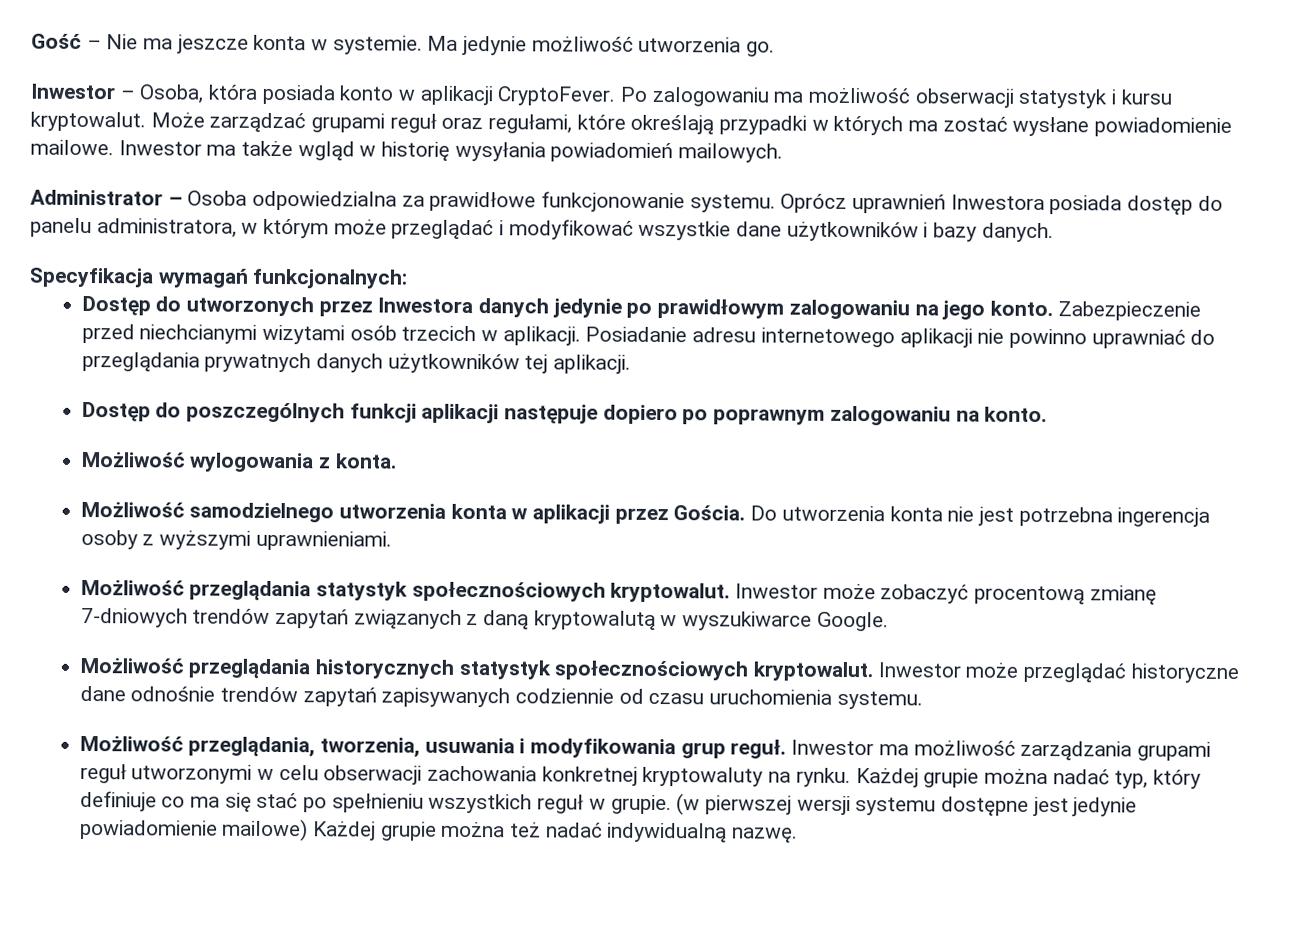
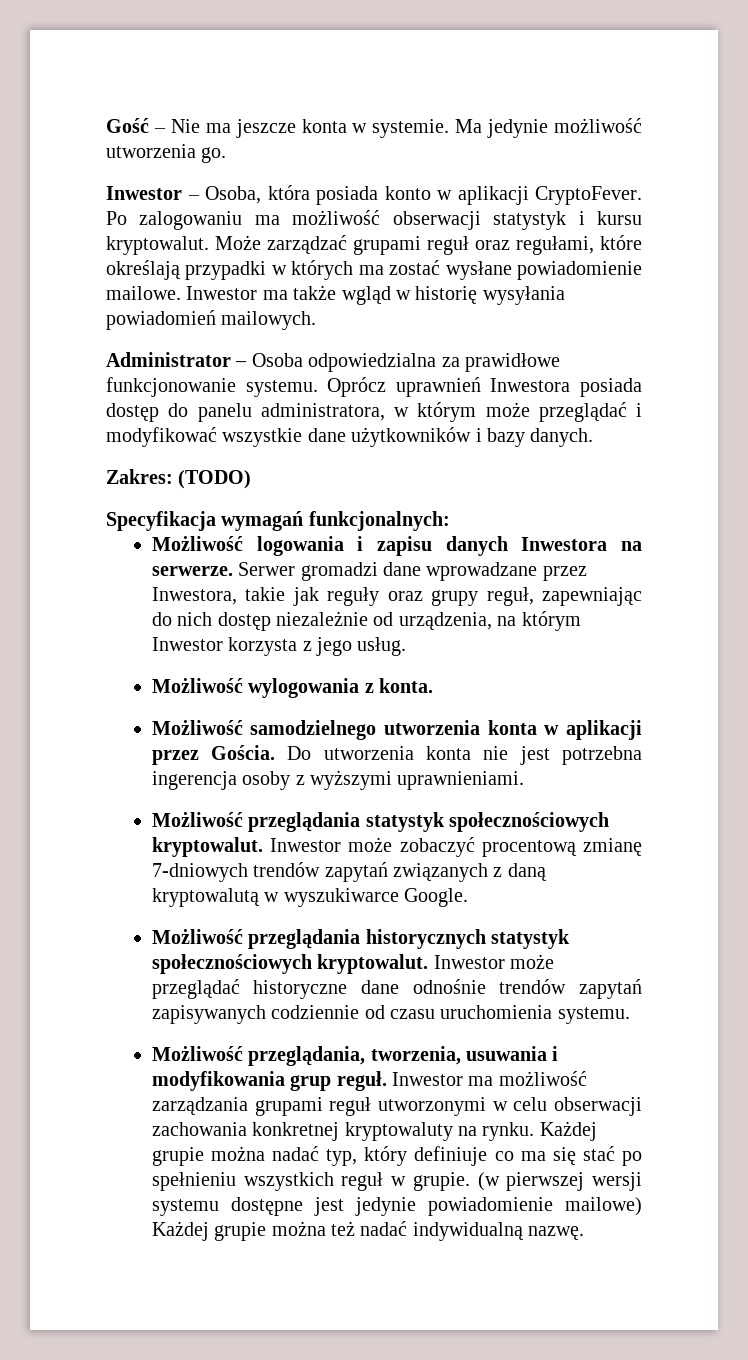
(1054, 232) none -> [106,469,252,489] // Zakres: (TODO)
[81,295,1201,321] [81,323,1216,349] [81,351,632,374] [81,401,1048,426] Dostęp do utworzonych przez Inwestora danych jedynie po prawidłowym zalogowaniu na jego konto. Zabezpieczenie przed niechcianymi wizytami osób trzecich w aplikacji. Posiadanie adresu internetowego aplikacji nie powinno uprawniać do przeglądania prywatnych danych użytkowników tej aplikacji. // Dostęp do poszczególnych funkcji aplikacji następuje dopiero po poprawnym zalogowaniu na konto. -> [151,536,642,556] [151,562,587,581] [151,587,642,606] [151,611,581,631] [151,637,407,656] Możliwość logowania i zapisu danych Inwestora na serwerze. Serwer gromadzi dane wprowadzane przez Inwestora, takie jak reguły oraz grupy reguł, zapewniając do nich dostęp niezależnie od urządzenia, na którym Inwestor korzysta z jego usług.

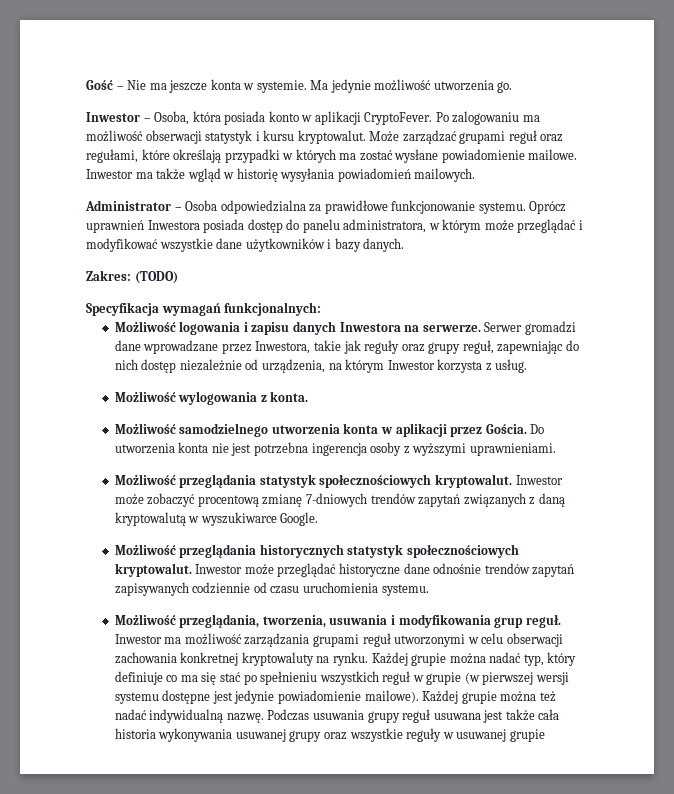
[316,637,353,656] jego -> (492, 367) none
[412,1172,470,1191] grupie. -> [426,672,462,685] grupie
[565,1197,642,1216] mailowe) -> [364,690,419,703] mailowe).
(585, 1233) none -> [267,709,560,723] [114,728,545,742] Podczas usuwania grupy reguł usuwana jest także cała historia wykonywania usuwanej grupy oraz wszystkie reguły w usuwanej grupie

